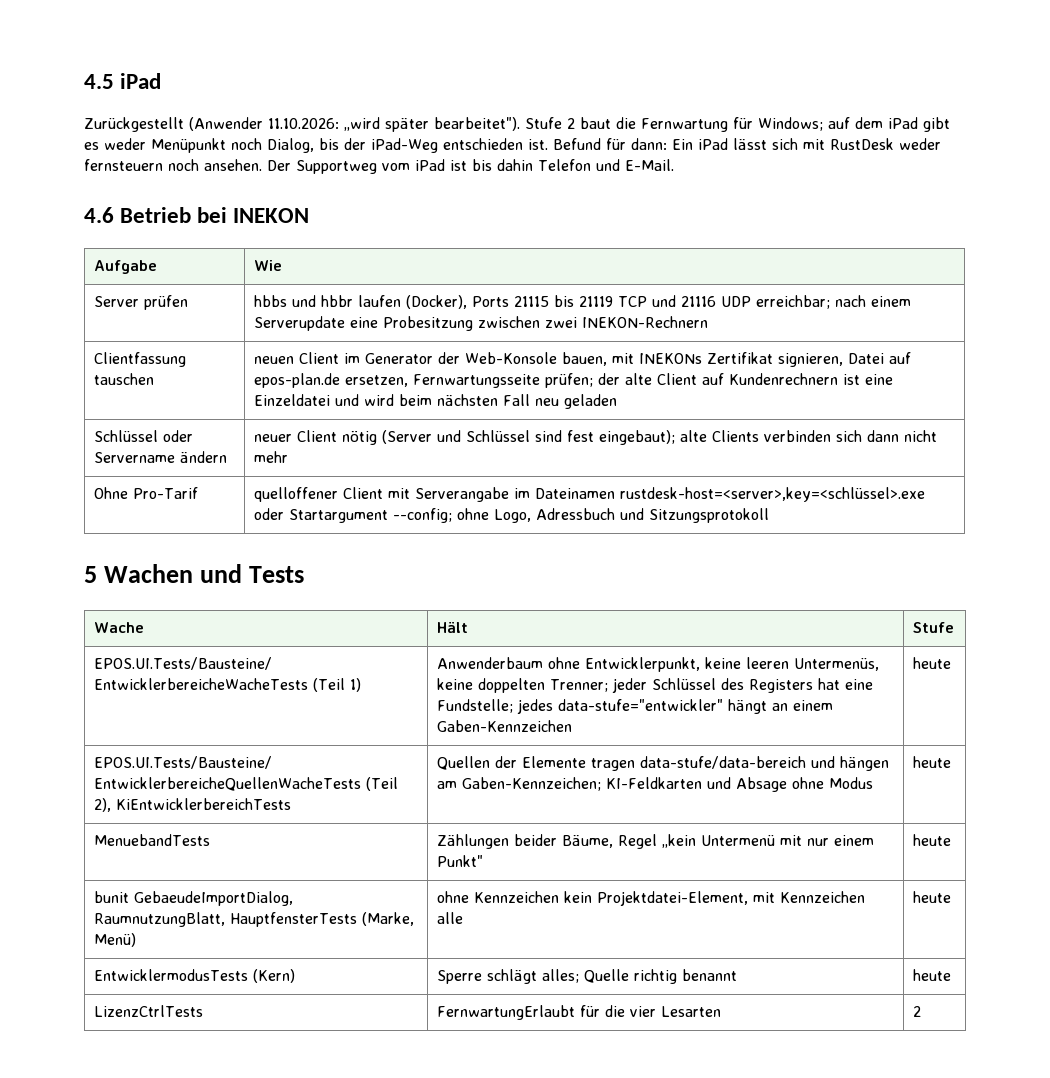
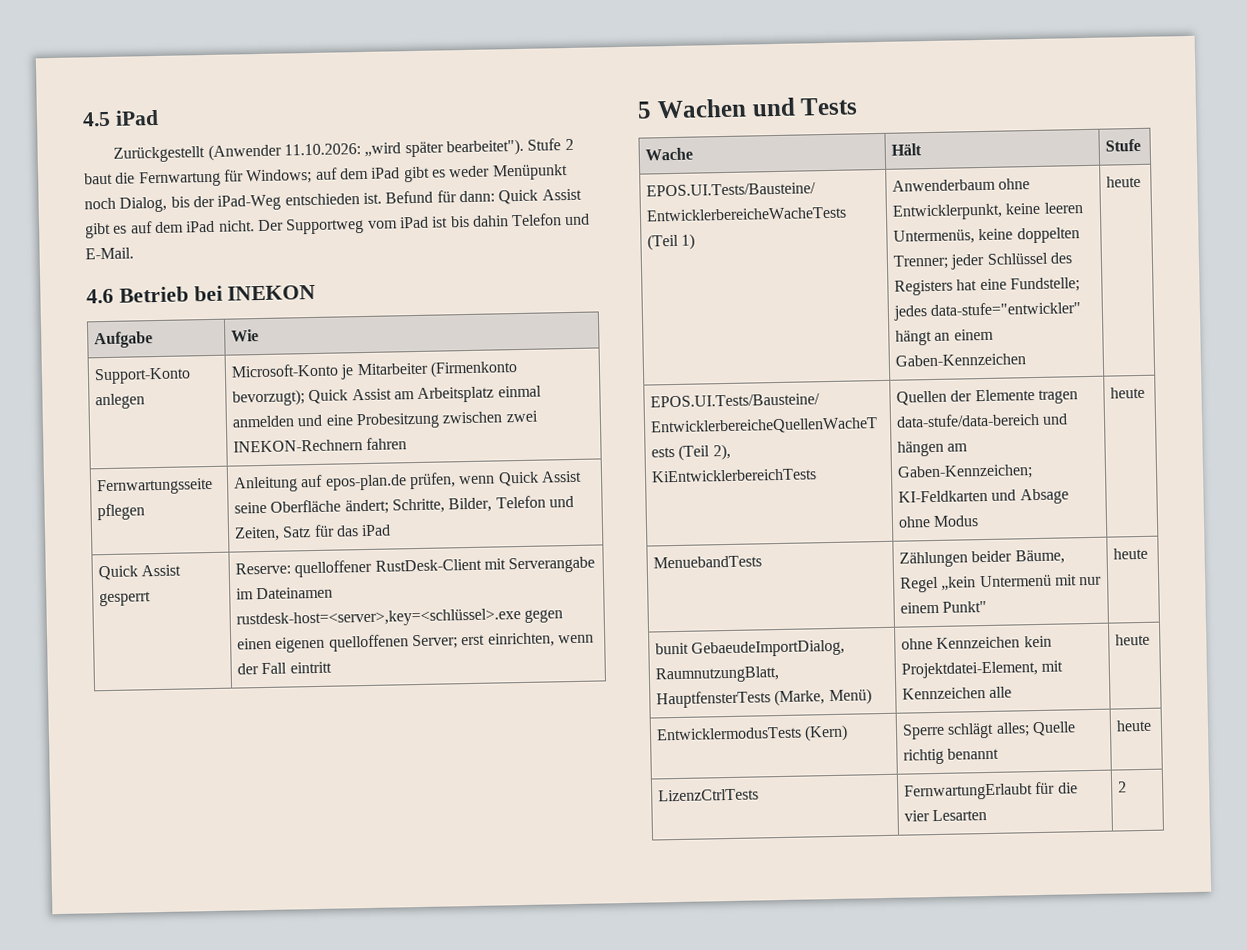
[672,138,941,150] [84,159,262,171] Ein iPad lässt sich mit RustDesk weder fernsteuern noch ansehen. -> [498,188,582,205] [85,220,255,239] Quick Assist gibt es auf dem iPad nicht.
[93,295,188,310] [253,295,911,309] [253,316,345,331] Server prüfen | hbbs und hbbr laufen (Docker), Ports 21115 bis 21119 TCP und 21116 UDP erreichbar; nach einem Serverupdate -> [94,367,192,385] [95,393,146,410] [231,360,519,380] [232,385,542,407] [232,414,323,428] Support-Konto anlegen | Microsoft-Konto je Mitarbeiter (Firmenkonto bevorzugt); Quick Assist am Arbeitsplatz einmal anmelden und
[93,352,186,367] [93,373,154,385] [253,352,911,367] [253,373,893,388] [253,394,617,409] [93,430,193,442] [93,451,227,463] [253,430,937,445] [253,451,288,463] [93,487,198,499] [253,487,383,502] // Clientfassung tauschen | neuen Client im Generator der Web-Konsole bauen, mit INEKONs Zertifikat signieren, Datei auf epos-plan.de ersetzen, Fernwartungsseite prüfen; der alte Client auf Kundenrechnern ist eine Einzeldatei und wird beim nächsten Fall neu geladen // Schlüssel oder Servername ändern | neuer Client nötig (Server und Schlüssel sind fest eingebaut); alte Clients verbinden sich dann nicht mehr // Ohne Pro-Tarif | quelloffener Client -> [366,437,408,450] [97,477,214,496] [97,503,146,521] [233,470,583,493] [234,495,575,515] [234,524,392,542] [98,564,182,581] [99,591,152,607] [235,558,482,578] fahren // Fernwartungsseite pflegen | Anleitung auf epos-plan.de prüfen, wenn Quick Assist seine Oberfläche ändert; Schritte, Bilder, Telefon und Zeiten, Satz für das iPad // Quick Assist gesperrt | Reserve: quelloffener RustDesk-Client
[253,508,769,523] oder Startargument --config; ohne Logo, Adressbuch und Sitzungsprotokoll -> [524,609,564,623] [237,632,595,653] [237,661,332,675] gegen einen eigenen quelloffenen Server; erst einrichten, wenn der Fall eintritt

